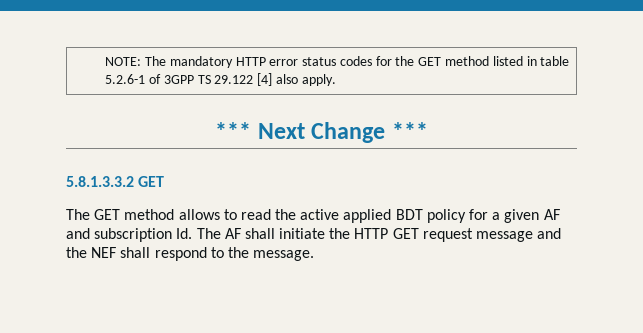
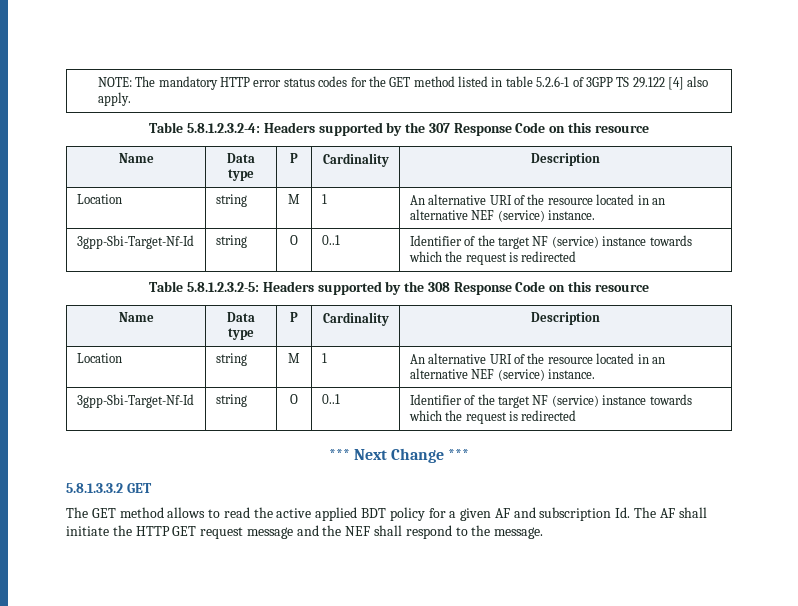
(336, 80) none -> [149,122,649,136] [118,153,154,163] [227,153,255,163] [228,169,254,181] [290,153,298,163] [322,153,389,167] [531,153,600,166] [76,194,122,204] [215,194,247,207] [288,194,300,204] [321,194,327,204] [409,194,665,205] [409,209,596,222] [76,235,194,249] [215,235,247,248] [290,235,298,245] [321,235,340,245] [409,235,692,249] [408,251,577,265] [149,281,649,295] [118,312,154,322] [227,312,255,322] [228,328,254,340] [290,312,298,322] [322,312,389,326] [531,312,600,325] [76,353,122,363] [215,353,247,366] [288,353,300,363] [321,353,327,363] [409,353,665,364] [409,368,596,381] [76,394,194,408] [215,394,247,407] [290,394,298,404] [321,394,340,404] [409,394,692,408] [408,410,577,424] // Table 5.8.1.2.3.2-4: Headers supported by the 307 Response Code on this resource // Name | Data type | P | Cardinality | Description // Location | string | M | 1 | An alternative URI of the resource located in an alternative NEF (service) instance. // 3gpp-Sbi-Target-Nf-Id | string | O | 0..1 | Identifier of the target NF (service) instance towards which the request is redirected // Table 5.8.1.2.3.2-5: Headers supported by the 308 Response Code on this resource // Name | Data type | P | Cardinality | Description // Location | string | M | 1 | An alternative URI of the resource located in an alternative NEF (service) instance. // 3gpp-Sbi-Target-Nf-Id | string | O | 0..1 | Identifier of the target NF (service) instance towards which the request is redirected

